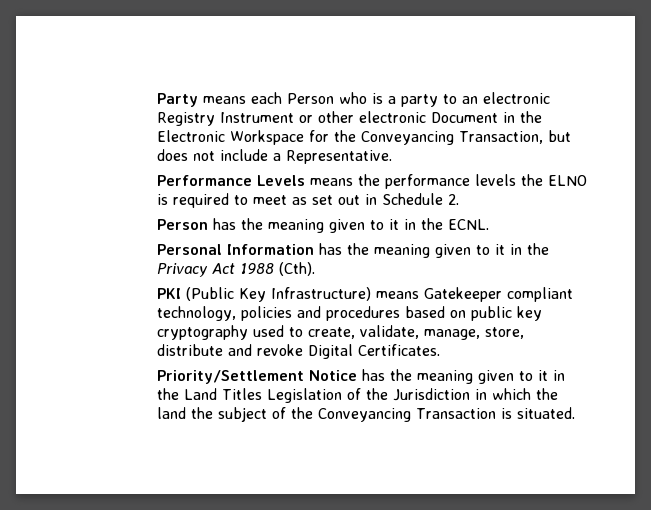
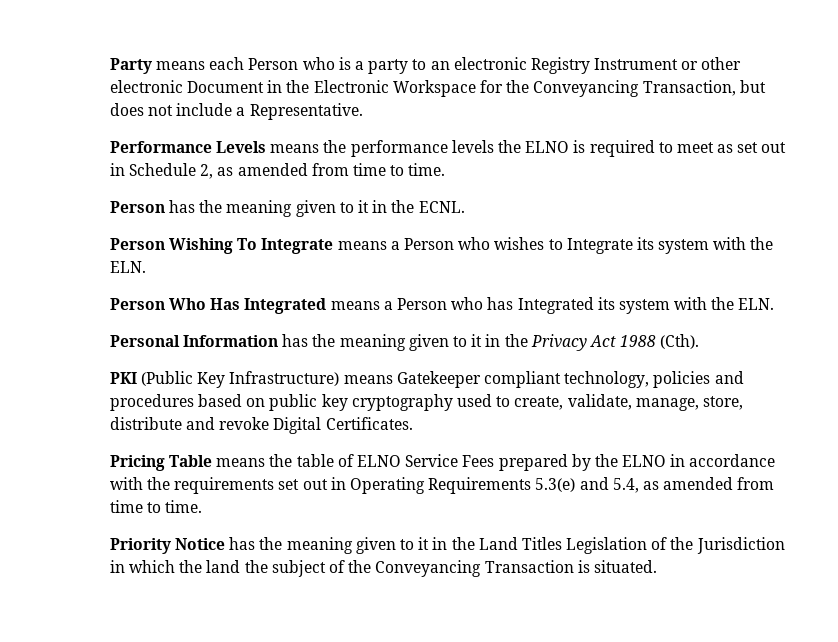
[448,194,460,205] 2. -> [200,163,446,179] 2, as amended from time to time.
(490, 224) none -> [109,237,774,254] [109,261,146,273] [109,297,775,314] // Person Wishing To Integrate means a Person who wishes to Integrate its system with the ELN. // Person Who Has Integrated means a Person who has Integrated its system with the ELN.
[157,370,305,384] Priority/Settlement -> [109,454,776,471] [109,477,775,494] [109,500,203,513] [109,538,171,554] Pricing Table means the table of ELNO Service Fees prepared by the ELNO in accordance with the requirements set out in Operating Requirements 5.3(e) and 5.4, as amended from time to time. // Priority

